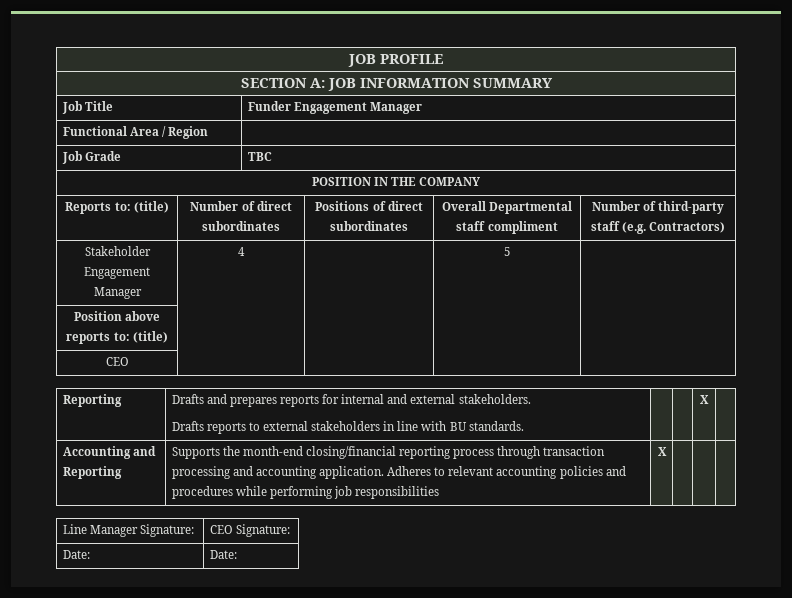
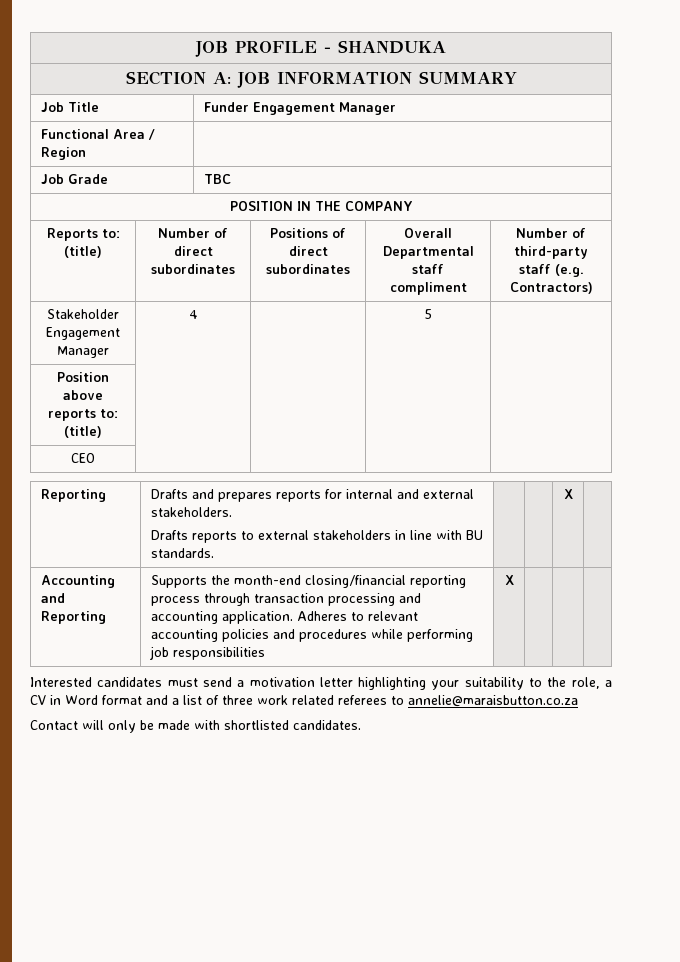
(443, 59) none -> [324,40,446,54] - SHANDUKA
[62,524,194,537] [209,524,290,537] [62,550,90,559] [209,550,237,559] // Line Manager Signature: | CEO Signature: // Date: | Date: -> [30,677,612,690] [30,695,578,707] [30,720,361,733] // Interested candidates must send a motivation letter highlighting your suitability to the role, a CV in Word format and a list of three work related referees to annelie@maraisbutton.co.za // Contact will only be made with shortlisted candidates.

